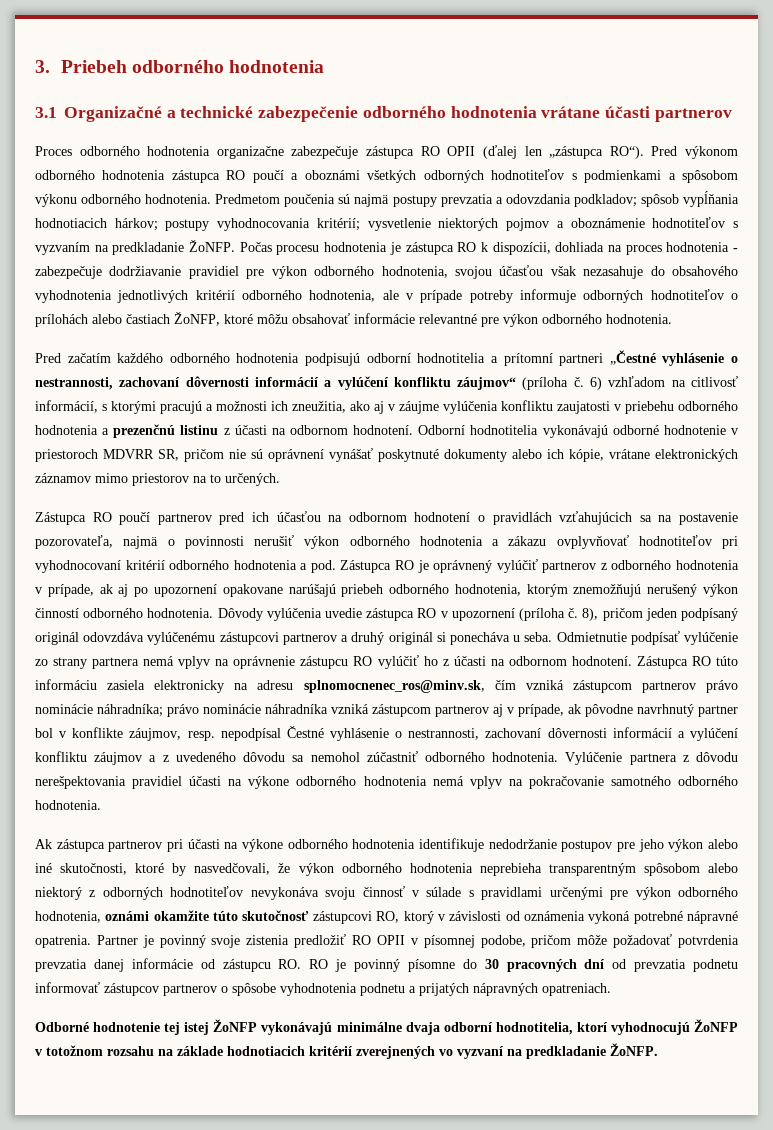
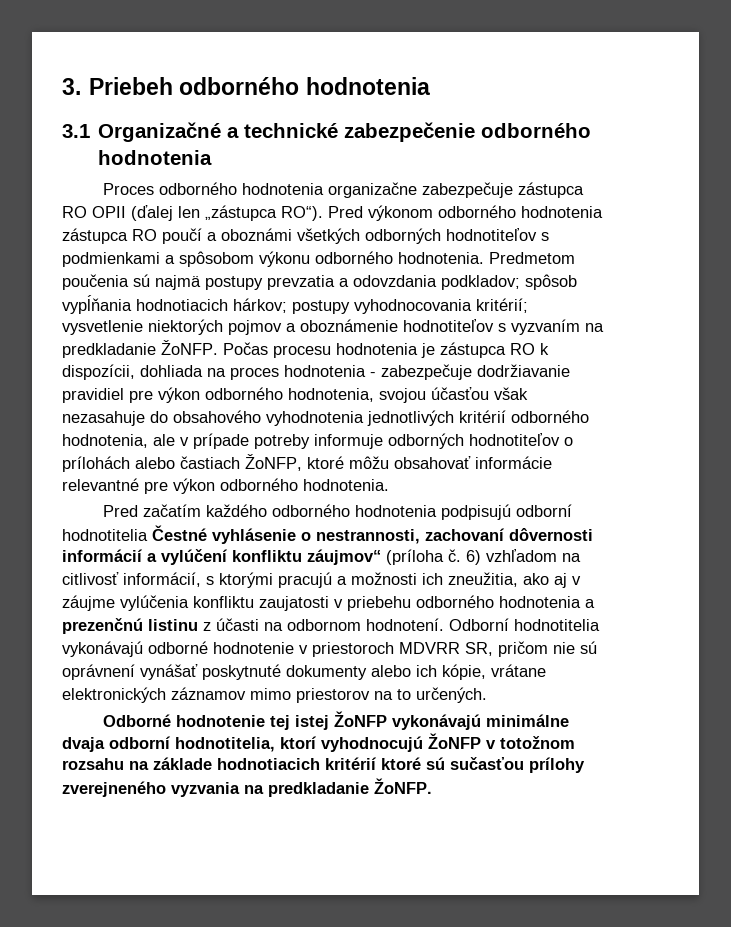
[541,106,732,122] vrátane účasti partnerov -> (213, 157) none
[490,350,656,366] a prítomní partneri „Čestné -> [152,525,207,541] Čestné
[35,511,739,525] [35,535,738,549] [35,559,739,573] [35,584,739,597] [35,608,739,621] [35,631,738,645] [35,655,738,669] [35,679,739,693] [35,704,738,717] [35,726,738,741] [35,751,738,765] [35,776,738,789] [35,800,101,810] [35,838,738,852] [35,863,738,876] [35,886,739,900] [35,910,738,924] [35,934,740,948] [35,958,738,972] [35,982,611,996] // Zástupca RO poučí partnerov pred ich účasťou na odbornom hodnotení o pravidlách vzťahujúcich sa na postavenie pozorovateľa, najmä o povinnosti nerušiť výkon odborného hodnotenia a zákazu ovplyvňovať hodnotiteľov pri vyhodnocovaní kritérií odborného hodnotenia a pod. Zástupca RO je oprávnený vylúčiť partnerov z odborného hodnotenia v prípade, ak aj po upozornení opakovane narúšajú priebeh odborného hodnotenia, ktorým znemožňujú nerušený výkon činností odborného hodnotenia. Dôvody vylúčenia uvedie zástupca RO v upozornení (príloha č. 8), pričom jeden podpísaný originál odovzdáva vylúčenému zástupcovi partnerov a druhý originál si ponecháva u seba. Odmietnutie podpísať vylúčenie zo strany partnera nemá vplyv na oprávnenie zástupcu RO vylúčiť ho z účasti na odbornom hodnotení. Zástupca RO túto informáciu zasiela elektronicky na adresu splnomocnenec_ros@minv.sk, čím vzniká zástupcom partnerov právo nominácie náhradníka; právo nominácie náhradníka vzniká zástupcom partnerov aj v prípade, ak pôvodne navrhnutý partner bol v konflikte záujmov, resp. nepodpísal Čestné vyhlásenie o nestrannosti, zachovaní dôvernosti informácií a vylúčení konfliktu záujmov a z uvedeného dôvodu sa nemohol zúčastniť odborného hodnotenia. Vylúčenie partnera z dôvodu nerešpektovania pravidiel účasti na výkone odborného hodnotenia nemá vplyv na pokračovanie samotného odborného hodnotenia. // Ak zástupca partnerov pri účasti na výkone odborného hodnotenia identifikuje nedodržanie postupov pre jeho výkon alebo iné skutočnosti, ktoré by nasvedčovali, že výkon odborného hodnotenia neprebieha transparentným spôsobom alebo niektorý z odborných hodnotiteľov nevykonáva svoju činnosť v súlade s pravidlami určenými pre výkon odborného hodnotenia, oznámi okamžite túto skutočnosť zástupcovi RO, ktorý v závislosti od oznámenia vykoná potrebné nápravné opatrenia. Partner je povinný svoje zistenia predložiť RO OPII v písomnej podobe, pričom môže požadovať potvrdenia prevzatia danej informácie od zástupcu RO. RO je povinný písomne do 30 pracovných dní od prevzatia podnetu informovať zástupcov partnerov o spôsobe vyhodnotenia podnetu a prijatých nápravných opatreniach. -> (487, 695) none
[356,1046,504,1059] zverejnených vo vyzvaní -> [381,757,585,773] [62,781,240,797] ktoré sú sučasťou prílohy zverejneného vyzvania

